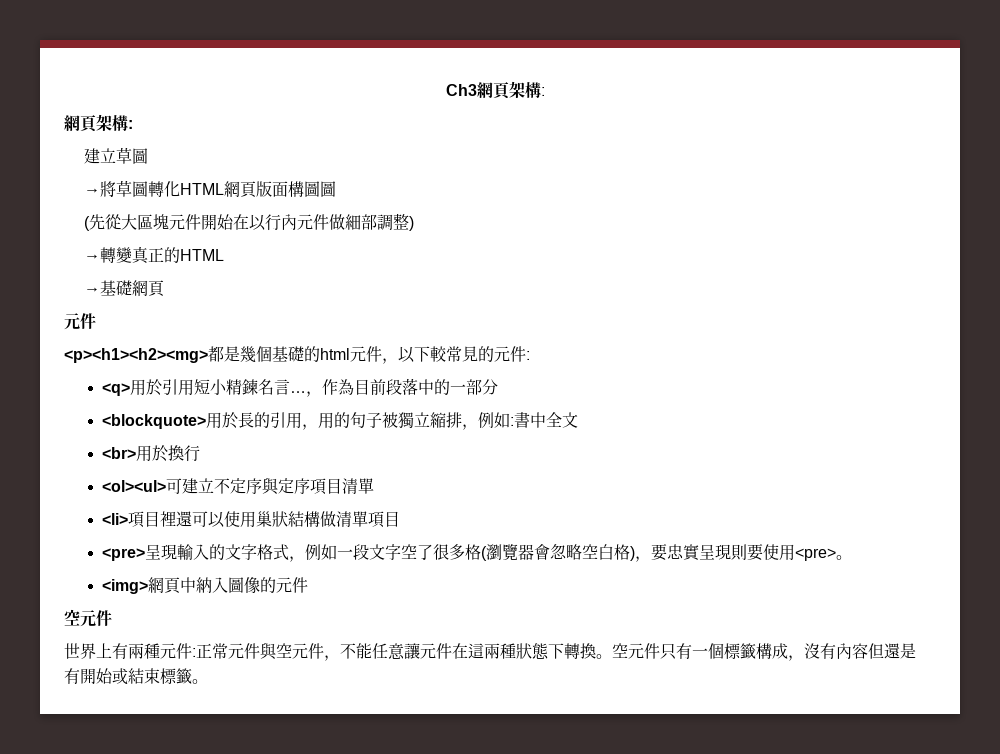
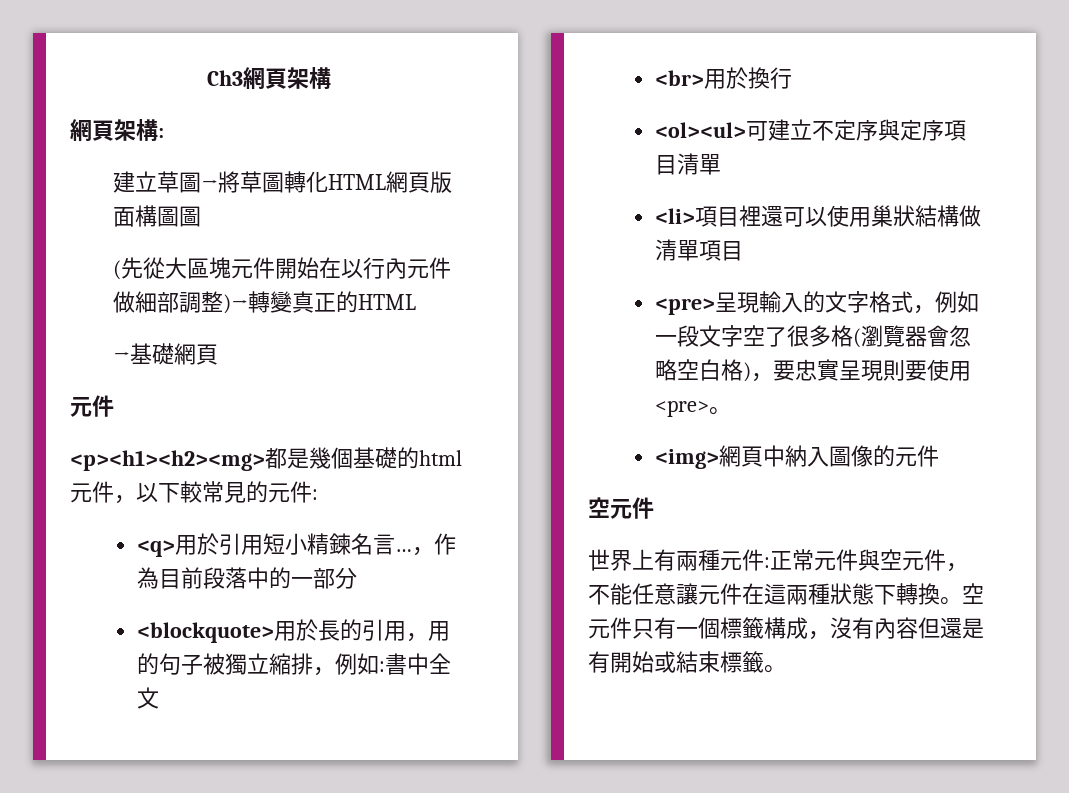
[540,87,545,96] : -> (331, 78) none
(149, 156) // -> (201, 182) none
[409,216,415,231] [84,254,101,261] ) // → -> [222,294,248,314] )→

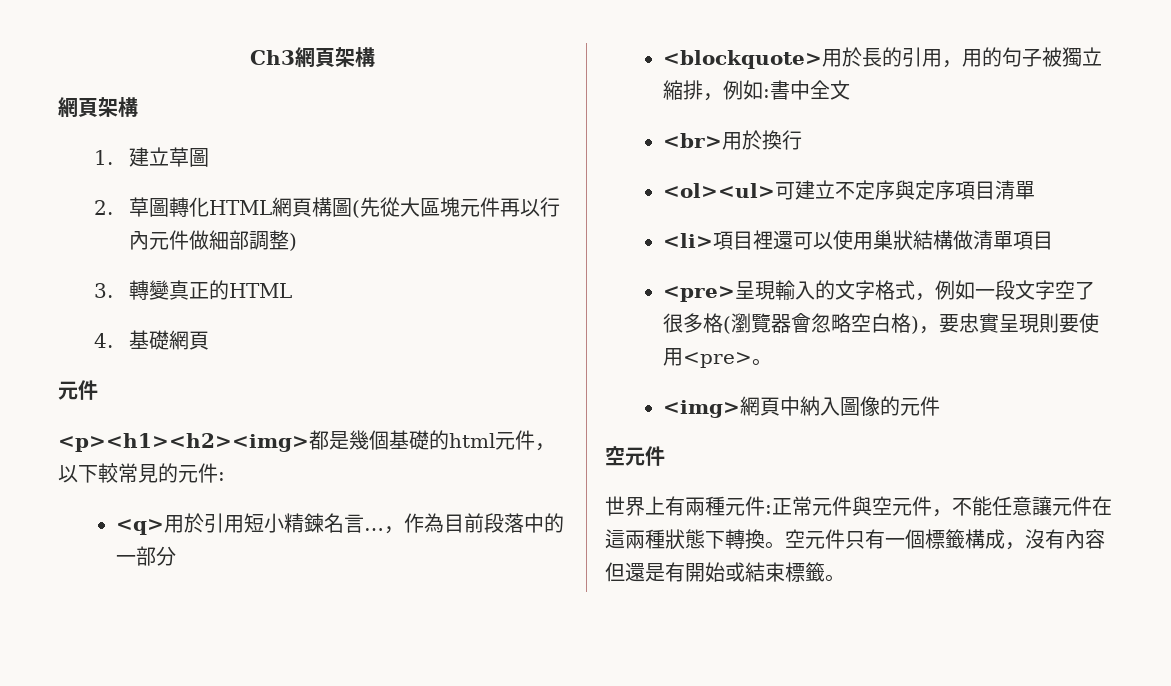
[158,128,164,138] : // -> [93,150,113,165] // 1.
[200,171,240,193] →將 -> [93,200,113,215] // 2.
[429,171,452,193] [112,205,201,227] 版面構圖圖 // -> [312,197,353,217] 構圖
[274,257,341,279] 開始在 -> [500,198,521,217] 再
[222,294,248,314] )→ -> [289,233,298,251] [93,283,113,298] ) // 3.
[112,351,130,362] → -> [93,333,113,348] 4.
[70,450,265,471] <p><h1><h2><mg> -> [58,433,309,452] <p><h1><h2><img>

